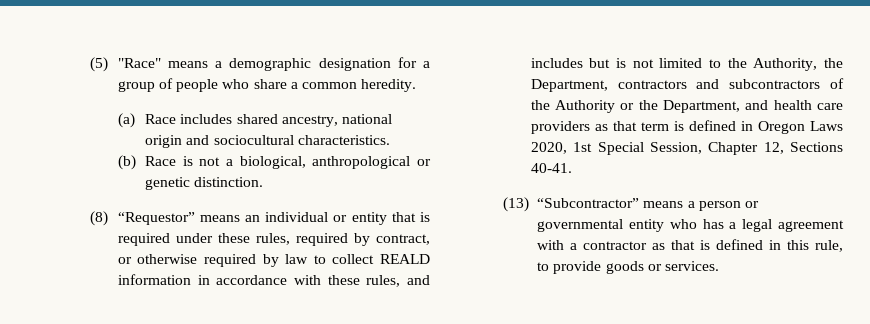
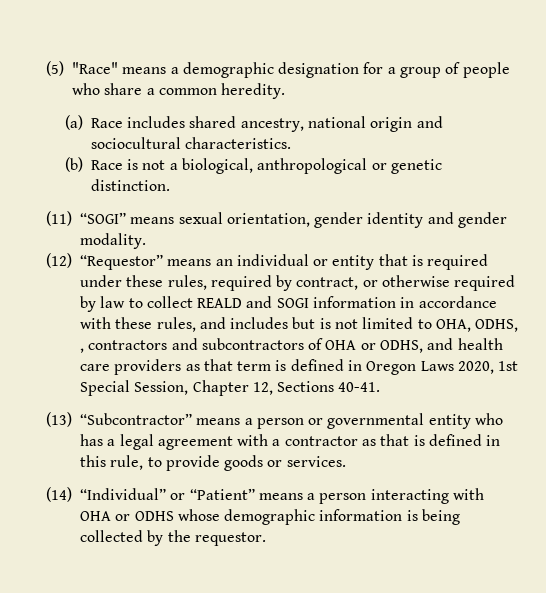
[90,211,109,226] (8) -> [45,211,508,228] [79,233,146,249] [45,253,72,268] (11) “SOGI” means sexual orientation, gender identity and gender modality. // (12)
(430, 259) none -> [246,296,309,308] and SOGI
[727,58,843,71] [530,78,844,92] [530,100,741,113] the Authority, the Department, contractors and subcontractors of the Authority or the Department, -> [436,319,519,332] [79,338,424,353] OHA, ODHS, , contractors and subcontractors of OHA or ODHS,
(719, 266) none -> [45,487,485,504] [79,509,461,525] [79,530,266,546] // (14) “Individual” or “Patient” means a person interacting with OHA or ODHS whose demographic information is being collected by the requestor.

